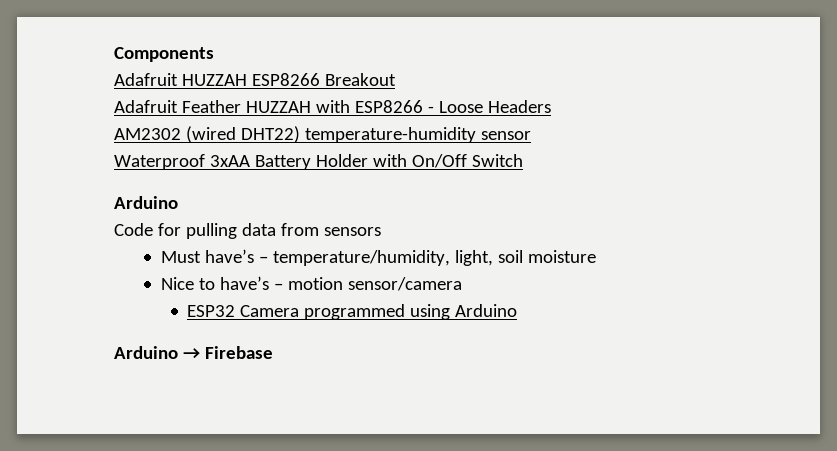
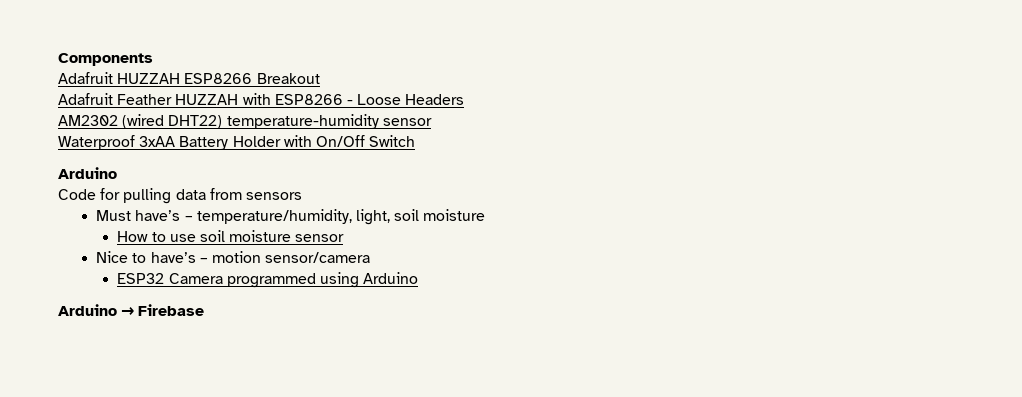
(596, 256) none -> [117,230,345,242] // How to use soil moisture sensor

